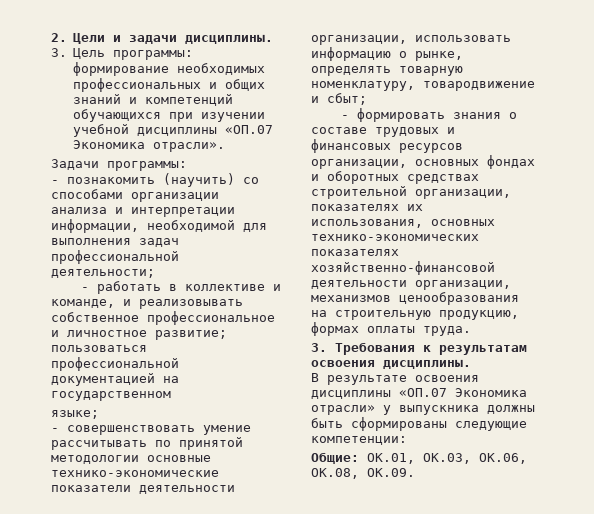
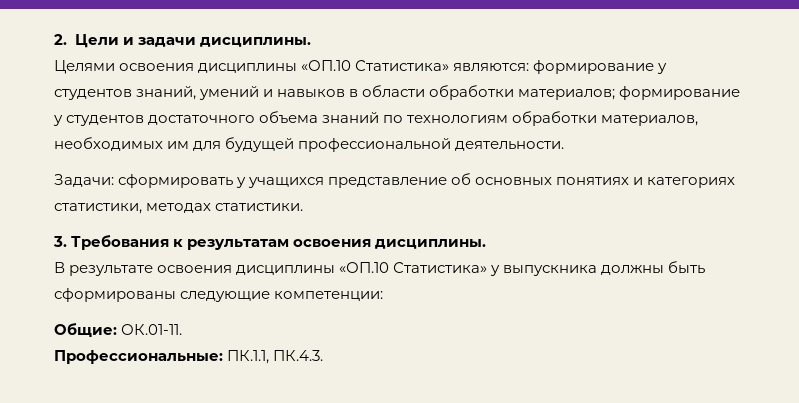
[51,48,194,60] [73,62,266,76] [73,78,266,92] [73,94,234,106] [73,109,266,122] [73,124,274,137] [73,140,226,152] [51,159,187,171] [51,173,259,187] [51,189,219,202] [51,207,235,217] [51,219,267,233] [51,238,179,247] [51,250,179,264] [51,269,155,278] [81,281,282,294] [51,299,243,309] [51,311,275,325] [51,330,227,340] [51,345,147,352] [51,357,179,371] [51,373,179,386] [51,391,171,401] [51,410,99,419] [51,425,251,435] [51,437,243,450] [51,455,211,464] [51,470,219,477] [51,485,235,494] [311,35,511,45] [311,47,463,61] [311,66,463,76] [311,81,535,91] [311,93,367,105] [341,108,518,122] [311,127,455,137] [311,139,463,153] [311,155,535,169] [311,171,479,184] [311,186,511,199] [311,204,423,211] [311,219,495,228] [311,234,479,241] [311,249,399,256] [311,261,495,275] [311,280,511,290] [311,292,519,305] [311,310,519,320] [311,322,471,336] 3. Цель программы: формирование необходимых профессиональных и общих знаний и компетенций обучающихся при изучении учебной дисциплины «ОП.07 Экономика отрасли». // Задачи программы: // - познакомить (научить) со способами организации анализа и интерпретации информации, необходимой для выполнения задач профессиональной деятельности; // - работать в коллективе и команде, и реализовывать собственное профессиональное и личностное развитие; пользоваться профессиональной документацией на государственном // языке; // - совершенствовать умение рассчитывать по принятой методологии основные технико-экономические показатели деятельности организации, использовать информацию о рынке, определять товарную номенклатуру, товародвижение и сбыт; // - формировать знания о составе трудовых и финансовых ресурсов организации, основных фондах и оборотных средствах строительной организации, показателях их использования, основных технико-экономических показателях хозяйственно-финансовой деятельности организации, механизмов ценообразования на строительную продукцию, формах оплаты труда. -> [54,60,668,74] [54,85,741,100] [53,111,699,126] [54,137,565,152] [54,173,736,188] [54,203,304,214] Целями освоения дисциплины «ОП.10 Статистика» являются: формирование у студентов знаний, умений и навыков в области обработки материалов; формирование у студентов достаточного объема знаний по технологиям обработки материалов, необходимых им для будущей профессиональной деятельности. // Задачи: сформировать у учащихся представление об основных понятиях и категориях статистики, методах статистики.
[399,388,527,397] [311,405,375,415] «ОП.07 Экономика отрасли» -> [339,262,488,273] «ОП.10 Статистика»
[367,453,527,464] [311,468,415,479] ОК.01, ОК.03, ОК.06, ОК.08, ОК.09. -> [121,324,183,335] [54,350,324,364] ОК.01-11. // Профессиональные: ПК.1.1, ПК.4.3.

